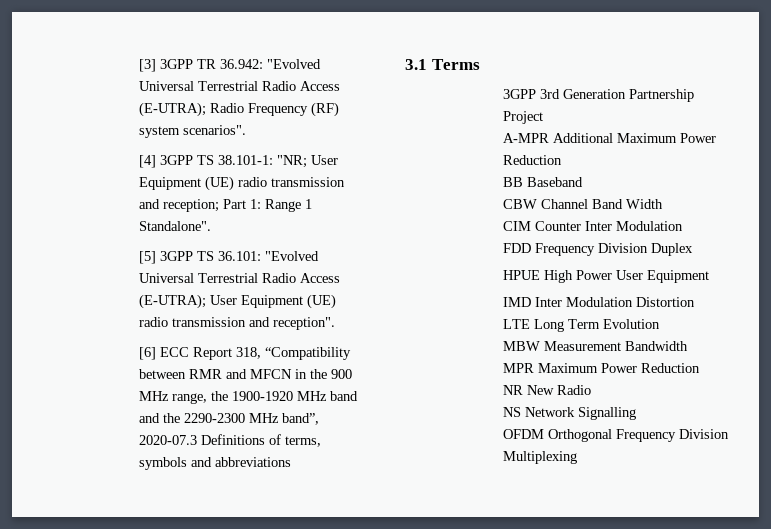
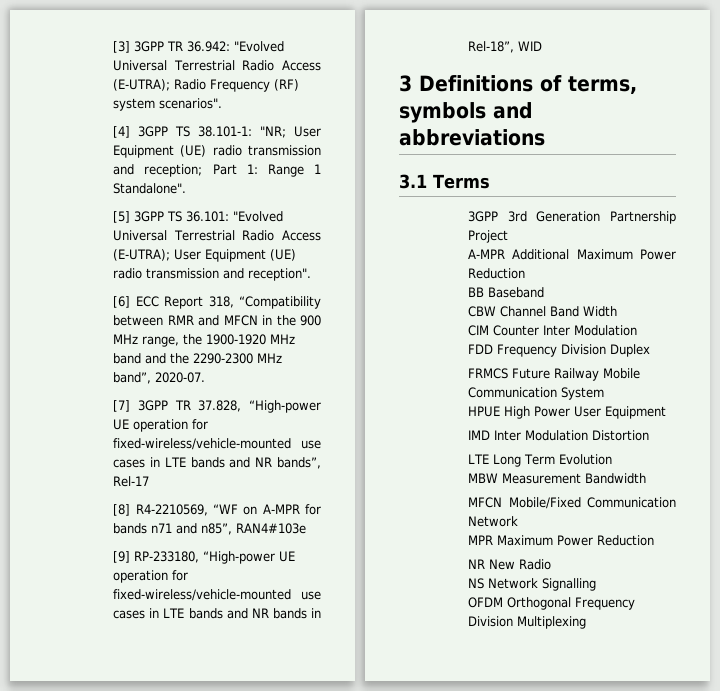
[138,435,197,445] 2020-07.3 -> [155,372,206,383] [113,400,321,413] [113,419,209,432] [113,438,321,450] [113,457,322,469] [113,476,150,487] [113,504,321,516] [113,523,307,535] [113,551,296,564] [113,570,189,583] [113,589,321,601] [113,608,322,619] [468,41,543,53] [399,75,412,92] 2020-07. // [7] 3GPP TR 37.828, “High-power UE operation for fixed-wireless/vehicle-mounted use cases in LTE bands and NR bands”, Rel-17 // [8] R4-2210569, “WF on A-MPR for bands n71 and n85”, RAN4#103e // [9] RP-233180, “High-power UE operation for fixed-wireless/vehicle-mounted use cases in LTE bands and NR bands in Rel-18”, WID // 3
(693, 249) none -> [468,368,641,381] [468,387,605,400] // FRMCS Future Railway Mobile Communication System
(688, 346) none -> [468,497,676,509] [468,516,519,527] // MFCN Mobile/Fixed Communication Network

